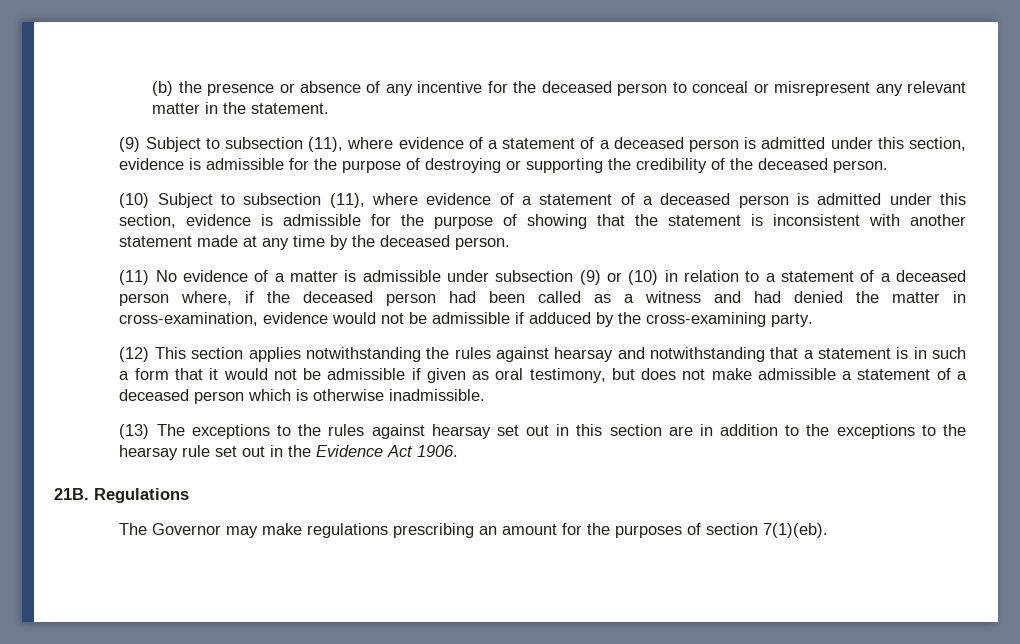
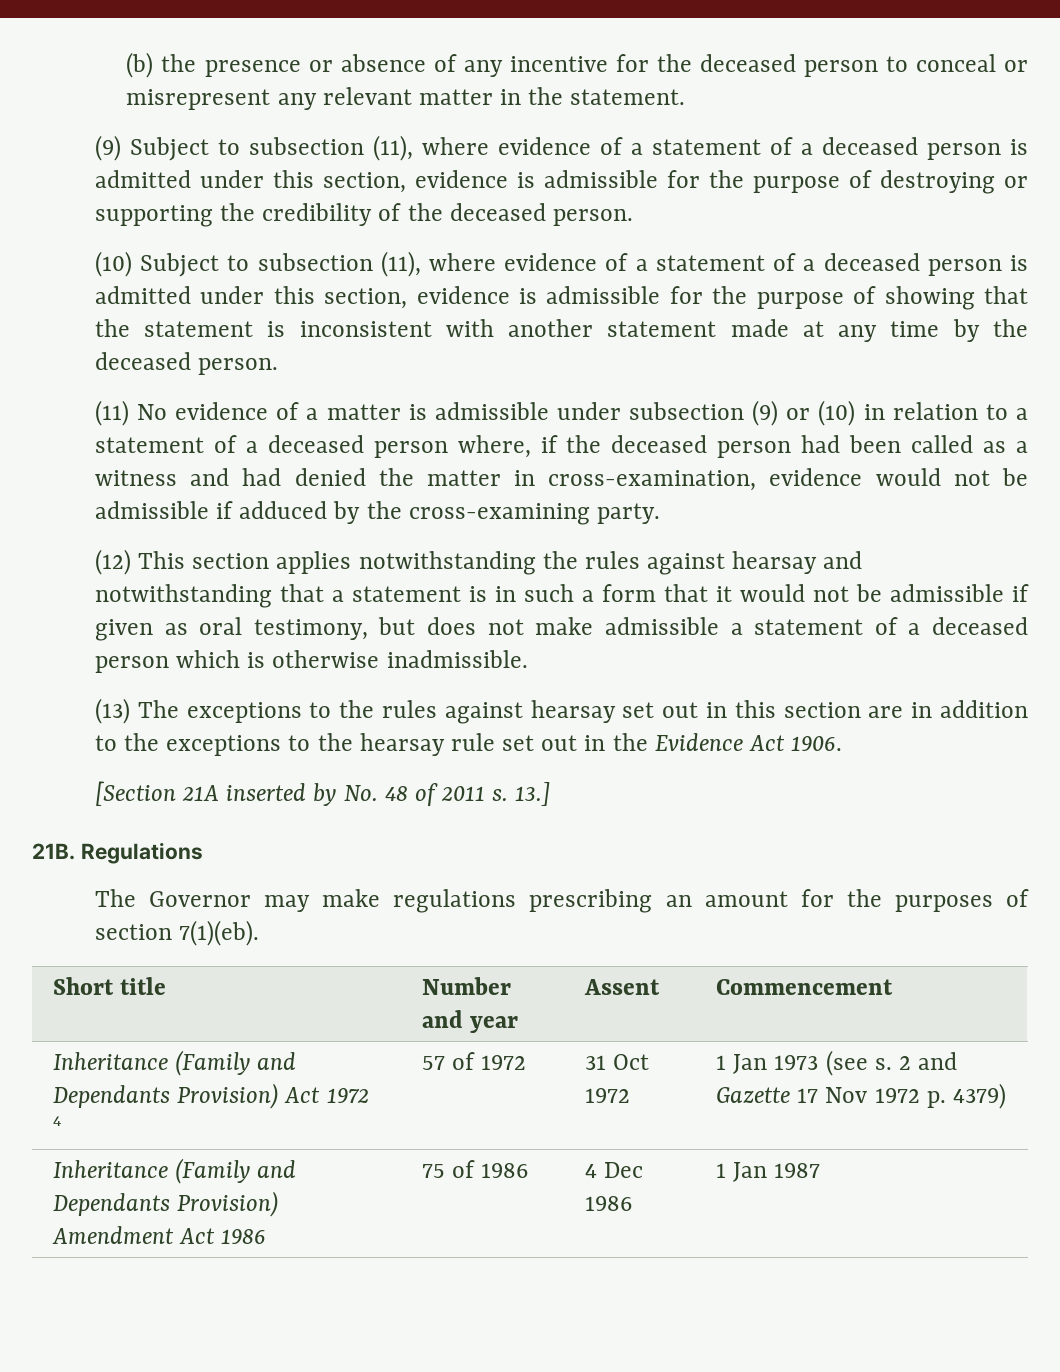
(459, 451) none -> [94,781,551,806] // [Section 21A inserted by No. 48 of 2011 s. 13.]
(829, 530) none -> [53,977,167,995] [422,977,512,995] [422,1010,519,1033] [584,979,661,995] [716,979,894,995] [53,1050,297,1076] [53,1083,369,1109] [53,1116,62,1126] [422,1052,527,1070] [585,1054,650,1070] [585,1088,631,1103] [716,1050,957,1076] [716,1083,1006,1109] [53,1158,297,1184] [53,1191,279,1217] [52,1226,267,1244] [422,1160,529,1178] [585,1162,644,1178] [585,1196,633,1211] [716,1162,821,1182] // Short title | Number and year | Assent | Commencement // Inheritance (Family and Dependants Provision) Act 1972 4 | 57 of 1972 | 31 Oct 1972 | 1 Jan 1973 (see s. 2 and Gazette 17 Nov 1972 p. 4379) // Inheritance (Family and Dependants Provision) Amendment Act 1986 | 75 of 1986 | 4 Dec 1986 | 1 Jan 1987

